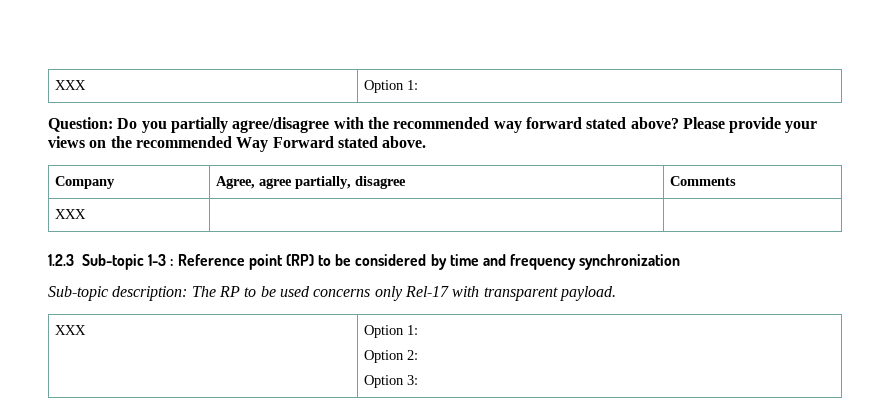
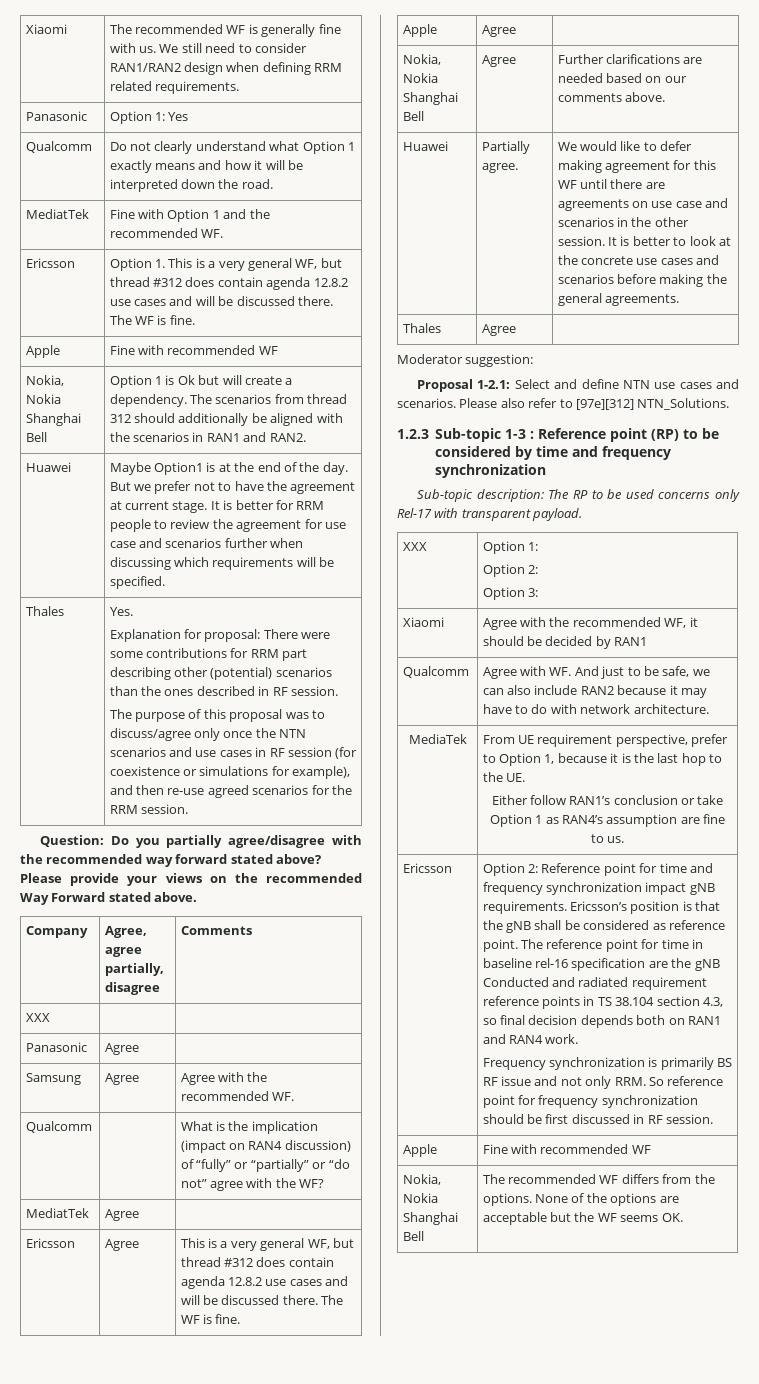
[54,80,86,90] [363,80,418,93] XXX | Option 1: -> [25,24,67,34] [109,24,341,37] [109,43,307,53] [109,62,343,75] [109,81,240,94] [25,111,87,121] [109,111,189,124] [25,141,92,153] [109,141,355,154] [109,160,303,173] [109,179,273,192] [25,209,89,219] [109,209,270,222] [109,228,224,238] [25,258,75,268] [109,258,342,271] [109,277,348,290] [109,296,333,306] [109,315,195,325] [25,345,60,358] [109,345,278,355] [25,375,64,386] [25,394,61,404] [25,413,81,426] [25,432,47,442] [109,375,293,388] [109,394,348,407] [109,413,343,426] [109,432,306,442] [25,462,71,472] [109,462,348,475] [109,481,356,494] [109,500,325,513] [109,519,346,532] [109,538,304,548] [109,557,335,570] [109,576,165,589] [25,606,64,616] [109,607,133,616] [109,629,331,642] [109,648,308,661] [109,667,332,680] [109,686,338,696] [109,709,325,722] [109,728,307,741] [109,747,358,759] [109,766,351,779] [109,785,352,798] [109,804,189,814] Xiaomi | The recommended WF is generally fine with us. We still need to consider RAN1/RAN2 design when defining RRM related requirements. // Panasonic | Option 1: Yes // Qualcomm | Do not clearly understand what Option 1 exactly means and how it will be interpreted down the road. // MediatTek | Fine with Option 1 and the recommended WF. // Ericsson | Option 1. This is a very general WF, but thread #312 does contain agenda 12.8.2 use cases and will be discussed there. The WF is fine. // Apple | Fine with recommended WF // Nokia, Nokia Shanghai Bell | Option 1 is Ok but will create a dependency. The scenarios from thread 312 should additionally be aligned with the scenarios in RAN1 and RAN2. // Huawei | Maybe Option1 is at the end of the day. But we prefer not to have the agreement at current stage. It is better for RRM people to review the agreement for use case and scenarios further when discussing which requirements will be specified. // Thales | Yes. // Explanation for proposal: There were some contributions for RRM part describing other (potential) scenarios than the ones described in RF session. // The purpose of this proposal was to discuss/agree only once the NTN scenarios and use cases in RF session (for coexistence or simulations for example), and then re-use agreed scenarios for the RRM session.
(86, 214) none -> [25,1042,87,1052] [104,1043,139,1055] [25,1073,81,1085] [104,1073,139,1085] [180,1072,268,1085] [180,1091,295,1101] [25,1121,92,1133] [180,1121,318,1134] [180,1140,351,1153] [180,1159,350,1172] [180,1178,325,1191] [25,1208,89,1218] [104,1209,139,1221] [25,1238,75,1248] [104,1239,139,1251] [180,1238,354,1251] [180,1257,334,1267] [180,1276,349,1289] [180,1295,344,1305] [180,1314,241,1324] [402,24,437,37] [481,25,516,37] [402,54,441,65] [402,73,438,83] [402,92,458,105] [402,111,424,121] [481,55,516,67] [557,54,703,64] [557,73,687,83] [557,92,666,102] [402,141,448,151] [481,141,530,154] [481,163,518,173] [557,141,693,151] [557,160,716,173] [557,179,665,189] [557,198,729,211] [557,217,689,227] [557,236,731,246] [557,255,720,265] [557,274,727,287] [557,293,680,306] [402,323,441,333] [481,324,516,336] [397,354,534,367] [416,379,739,392] [397,398,730,410] // Panasonic | Agree | // Samsung | Agree | Agree with the recommended WF. // Qualcomm | | What is the implication (impact on RAN4 discussion) of “fully” or “partially” or “do not” agree with the WF? // MediatTek | Agree | // Ericsson | Agree | This is a very general WF, but thread #312 does contain agenda 12.8.2 use cases and will be discussed there. The WF is fine. // Apple | Agree | // Nokia, Nokia Shanghai Bell | Agree | Further clarifications are needed based on our comments above. // Huawei | Partially agree. | We would like to defer making agreement for this WF until there are agreements on use case and scenarios in the other session. It is better to look at the concrete use cases and scenarios before making the general agreements. // Thales | Agree | // Moderator suggestion: // Proposal 1-2.1: Select and define NTN use cases and scenarios. Please also refer to [97e][312] NTN_Solutions.
(418, 380) none -> [402,617,444,627] [482,617,698,630] [482,636,648,649] [402,666,469,678] [482,666,710,679] [482,685,707,698] [482,704,709,714] [408,734,467,744] [482,734,729,747] [482,753,723,766] [482,772,526,782] [491,795,724,805] [489,814,726,827] [590,834,625,843] [402,863,452,873] [482,863,713,876] [482,882,715,895] [482,901,721,914] [482,920,725,933] [482,939,703,952] [482,958,720,971] [482,977,707,990] [482,996,723,1009] [482,1015,721,1028] [482,1034,579,1044] [482,1057,733,1070] [482,1076,724,1089] [482,1095,698,1108] [482,1114,713,1124] [402,1144,437,1157] [482,1144,651,1154] [402,1174,441,1185] [402,1193,438,1203] [402,1212,458,1225] [402,1231,424,1241] [482,1174,715,1184] [482,1193,679,1206] [482,1212,683,1225] // Xiaomi | Agree with the recommended WF, it should be decided by RAN1 // Qualcomm | Agree with WF. And just to be safe, we can also include RAN2 because it may have to do with network architecture. // MediaTek | From UE requirement perspective, prefer to Option 1, because it is the last hop to the UE. // Either follow RAN1’s conclusion or take Option 1 as RAN4’s assumption are fine to us. // Ericsson | Option 2: Reference point for time and frequency synchronization impact gNB requirements. Ericsson’s position is that the gNB shall be considered as reference point. The reference point for time in baseline rel-16 specification are the gNB Conducted and radiated requirement reference points in TS 38.104 section 4.3, so final decision depends both on RAN1 and RAN4 work. // Frequency synchronization is primarily BS RF issue and not only RRM. So reference point for frequency synchronization should be first discussed in RF session. // Apple | Fine with recommended WF // Nokia, Nokia Shanghai Bell | The recommended WF differs from the options. None of the options are acceptable but the WF seems OK.

